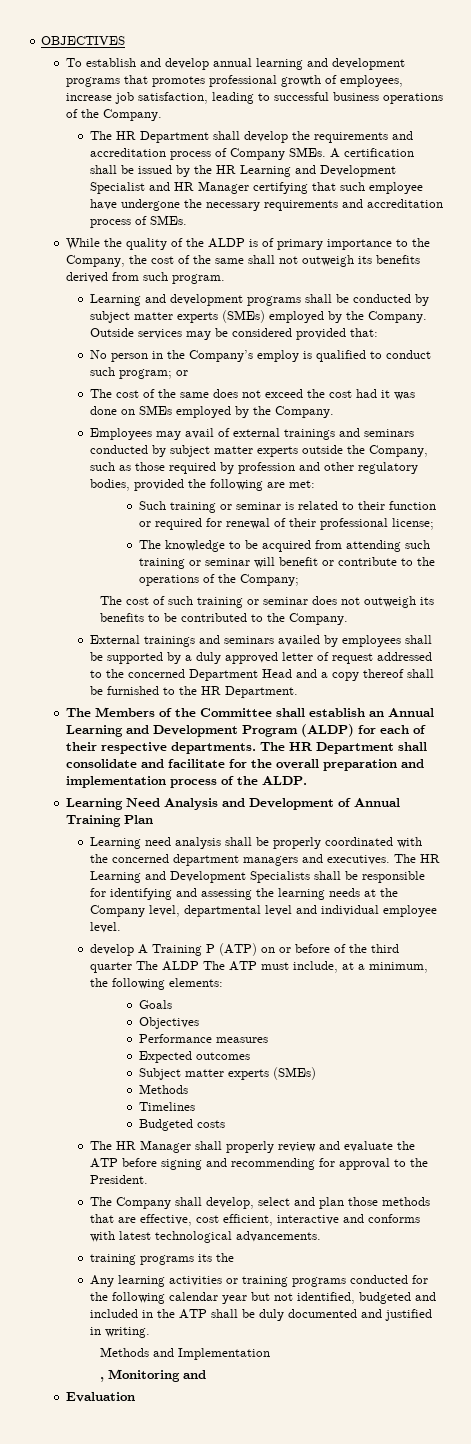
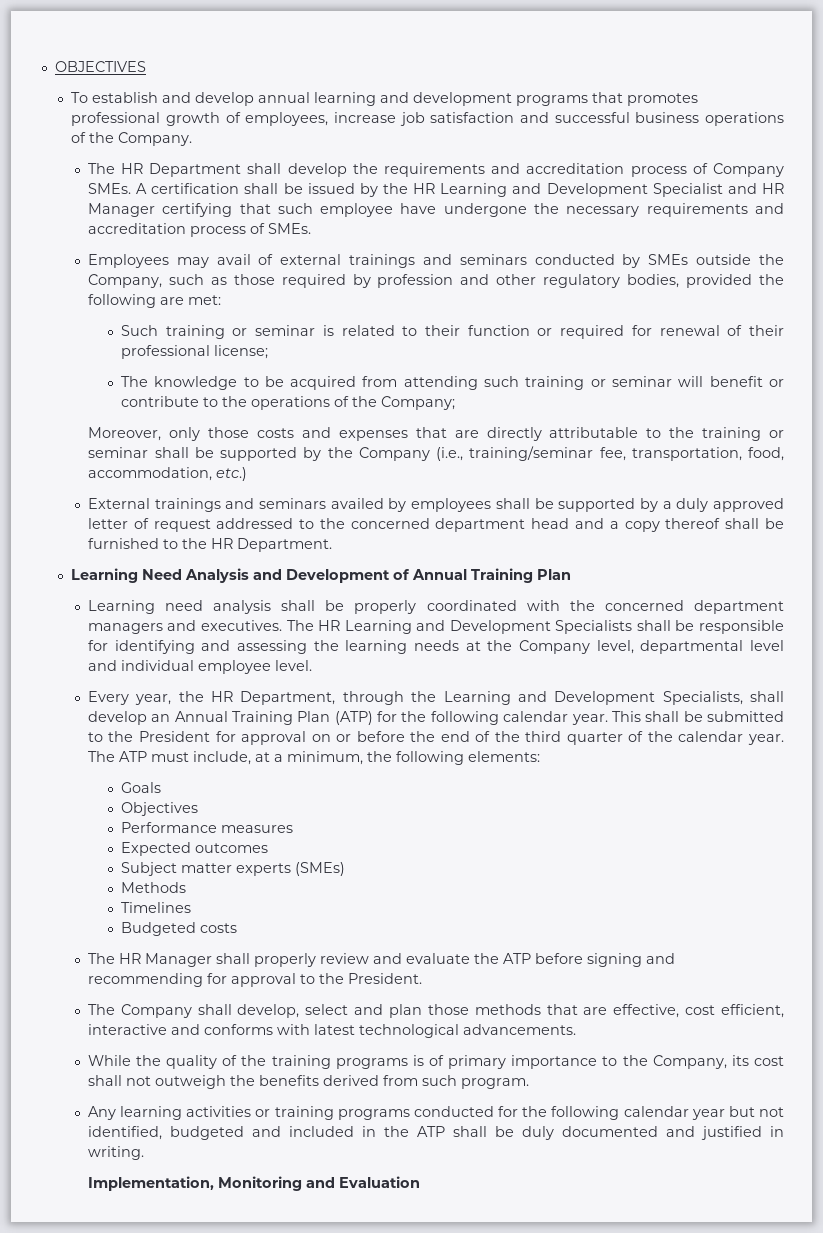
[137,92,270,104] satisfaction, leading to -> [430,112,550,123] satisfaction and
[65,238,430,250] [65,255,420,267] [65,272,225,284] [90,294,430,306] [90,310,428,323] [90,328,379,340] [90,350,432,362] [90,367,189,379] [90,389,416,400] [90,405,335,418] // While the quality of the ALDP is of primary importance to the Company, the cost of the same shall not outweigh its benefits derived from such program. // Learning and development programs shall be conducted by subject matter experts (SMEs) employed by the Company. Outside services may be considered provided that: // No person in the Company’s employ is qualified to conduct such program; or // The cost of the same does not exceed the cost had it was done on SMEs employed by the Company. -> (311, 228) none
[170,445,299,457] subject matter experts -> [648,254,689,265] SMEs
[100,596,435,608] [100,613,349,625] The cost of such training or seminar does not outweigh its benefits to be contributed to the Company. -> [88,427,785,441] [88,446,785,461] [88,467,248,481] Moreover, only those costs and expenses that are directly attributable to the training or seminar shall be supported by the Company (i.e., training/seminar fee, transportation, food, accommodation, etc.)
[189,669,293,681] Department Head -> [435,518,570,532] department head
[65,707,434,717] [65,724,426,737] [65,742,427,754] [65,759,424,771] [65,776,307,788] // The Members of the Committee shall establish an Annual Learning and Development Program (ALDP) for each of their respective departments. The HR Department shall consolidate and facilitate for the overall preparation and implementation process of the ALDP. -> (332, 545) none
[90,943,258,956] develop A Training P (ATP) -> [87,691,784,705] [87,711,784,725] [87,731,307,745] Every year, the HR Department, through the Learning and Development Specialists, shall develop an Annual Training Plan (ATP) for the following calendar year. This shall be submitted to the President for approval
(331, 948) none -> [410,731,470,742] the end
[136,961,200,971] The ALDP -> [628,731,785,745] of the calendar year.
[90,1253,235,1265] training programs its the -> [87,1055,784,1069] [87,1075,529,1089] While the quality of the training programs is of primary importance to the Company, its cost shall not outweigh the benefits derived from such program.
[100,1347,271,1360] [100,1377,105,1382] Methods and Implementation // , -> [88,1176,215,1191] Implementation,
(207, 1374) // -> (336, 1182) none

